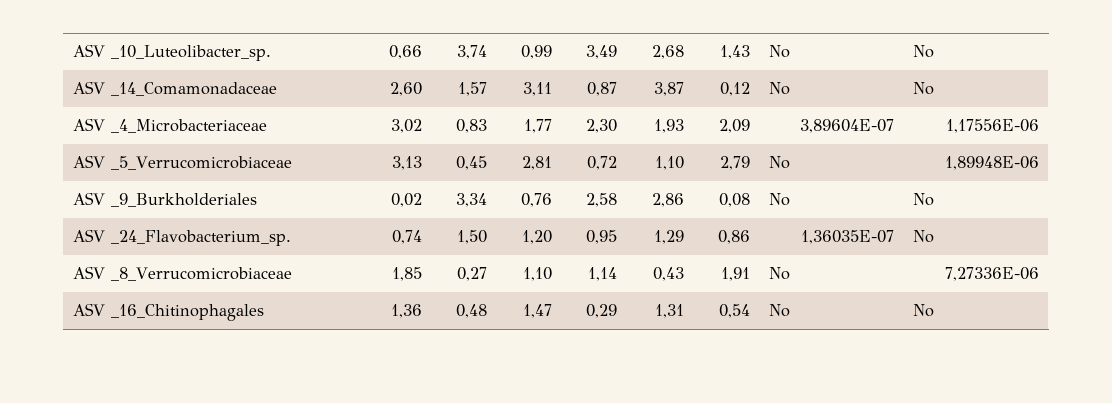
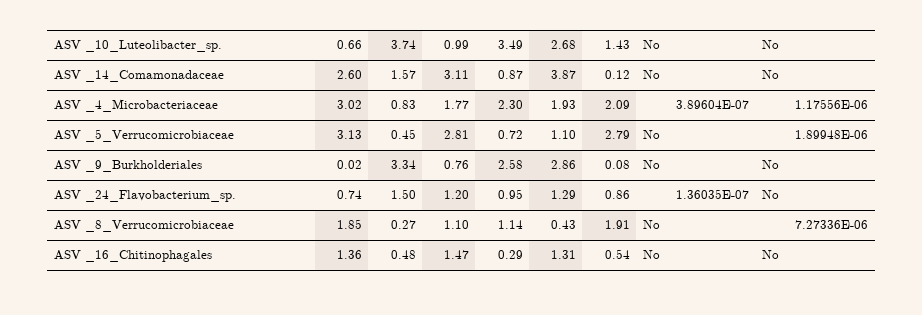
[389,45,423,59] [457,45,488,59] [521,45,553,59] [586,45,618,59] [652,45,685,59] [720,45,751,59] [768,45,790,58] [912,45,934,58] [72,81,277,96] [390,82,423,96] [458,82,488,96] [523,82,553,96] [587,82,618,96] [654,82,685,96] [720,82,751,96] [768,82,790,95] [912,82,934,95] [72,118,267,133] [391,119,423,133] [456,119,488,133] [524,119,553,133] [586,119,618,133] [654,119,685,133] [719,119,751,133] [800,119,895,133] [946,119,1040,133] [72,155,292,170] [392,156,423,170] [456,156,488,170] [522,156,553,170] [587,156,618,170] [655,156,685,170] [720,156,751,170] [768,156,790,169] [945,156,1040,170] 0,66 | 3,74 | 0,99 | 3,49 | 2,68 | 1,43 | No | No // ASV _14_Comamonadaceae | 2,60 | 1,57 | 3,11 | 0,87 | 3,87 | 0,12 | No | No // ASV _4_Microbacteriaceae | 3,02 | 0,83 | 1,77 | 2,30 | 1,93 | 2,09 | 3,89604E-07 | 1,17556E-06 // ASV _5_Verrucomicrobiaceae | 3,13 | 0,45 | 2,81 | 0,72 | 1,10 | 2,79 | No | 1,89948E-06 -> [337,40,363,49] [391,40,417,49] [444,40,470,49] [498,40,524,49] [551,40,577,49] [605,40,631,49] [642,40,660,49] [761,40,779,49] [53,70,224,82] [337,70,363,79] [391,69,417,79] [444,70,470,79] [498,70,524,79] [551,70,577,79] [605,70,631,79] [642,70,660,79] [761,70,779,79] [53,99,218,112] [337,100,363,109] [391,100,417,109] [444,100,470,109] [498,100,524,109] [551,100,577,109] [605,100,631,109] [676,100,750,109] [795,99,869,109] [53,129,234,142] [337,130,363,139] [391,129,417,139] [444,130,470,139] [498,130,524,139] [551,130,577,139] [605,130,631,139] [642,130,660,139] [795,130,869,139] 0.66 | 3.74 | 0.99 | 3.49 | 2.68 | 1.43 | No | No // ASV _14_Comamonadaceae | 2.60 | 1.57 | 3.11 | 0.87 | 3.87 | 0.12 | No | No // ASV _4_Microbacteriaceae | 3.02 | 0.83 | 1.77 | 2.30 | 1.93 | 2.09 | 3.89604E-07 | 1.17556E-06 // ASV _5_Verrucomicrobiaceae | 3.13 | 0.45 | 2.81 | 0.72 | 1.10 | 2.79 | No | 1.89948E-06
[391,193,423,207] [456,193,488,207] [521,193,553,207] [586,193,618,207] [652,193,685,207] [719,193,751,207] [768,193,790,206] [912,193,934,206] [72,229,291,246] [392,230,423,244] [457,230,488,244] [522,230,553,244] [586,230,618,244] [654,230,685,244] [718,230,751,244] [801,230,895,244] [912,230,934,243] [72,266,292,281] [392,267,423,281] [457,267,488,281] [523,267,553,281] [588,267,618,281] [653,267,685,281] [721,267,751,281] [768,267,790,280] [945,267,1040,281] 0,02 | 3,34 | 0,76 | 2,58 | 2,86 | 0,08 | No | No // ASV _24_Flavobacterium_sp. | 0,74 | 1,50 | 1,20 | 0,95 | 1,29 | 0,86 | 1,36035E-07 | No // ASV _8_Verrucomicrobiaceae | 1,85 | 0,27 | 1,10 | 1,14 | 0,43 | 1,91 | No | 7,27336E-06 -> [337,160,363,169] [391,160,417,169] [444,160,470,169] [498,159,524,169] [551,160,577,169] [605,160,631,169] [642,160,660,169] [761,160,779,169] [53,190,236,202] [337,190,363,199] [391,189,417,199] [444,190,470,199] [498,189,524,199] [551,190,577,199] [605,190,631,199] [676,189,750,199] [761,190,779,199] [53,220,234,232] [337,219,363,229] [391,220,417,229] [444,220,470,229] [498,220,524,229] [551,220,577,229] [605,220,631,229] [642,220,660,229] [795,220,869,229] 0.02 | 3.34 | 0.76 | 2.58 | 2.86 | 0.08 | No | No // ASV _24_Flavobacterium_sp. | 0.74 | 1.50 | 1.20 | 0.95 | 1.29 | 0.86 | 1.36035E-07 | No // ASV _8_Verrucomicrobiaceae | 1.85 | 0.27 | 1.10 | 1.14 | 0.43 | 1.91 | No | 7.27336E-06
[391,304,423,318] [456,304,488,318] [523,304,553,318] [586,304,618,318] [655,304,685,318] [719,304,751,318] 1,36 | 0,48 | 1,47 | 0,29 | 1,31 | 0,54 -> [337,250,363,259] [391,250,417,259] [444,250,470,259] [498,250,524,259] [551,250,577,259] [605,249,631,259] 1.36 | 0.48 | 1.47 | 0.29 | 1.31 | 0.54

